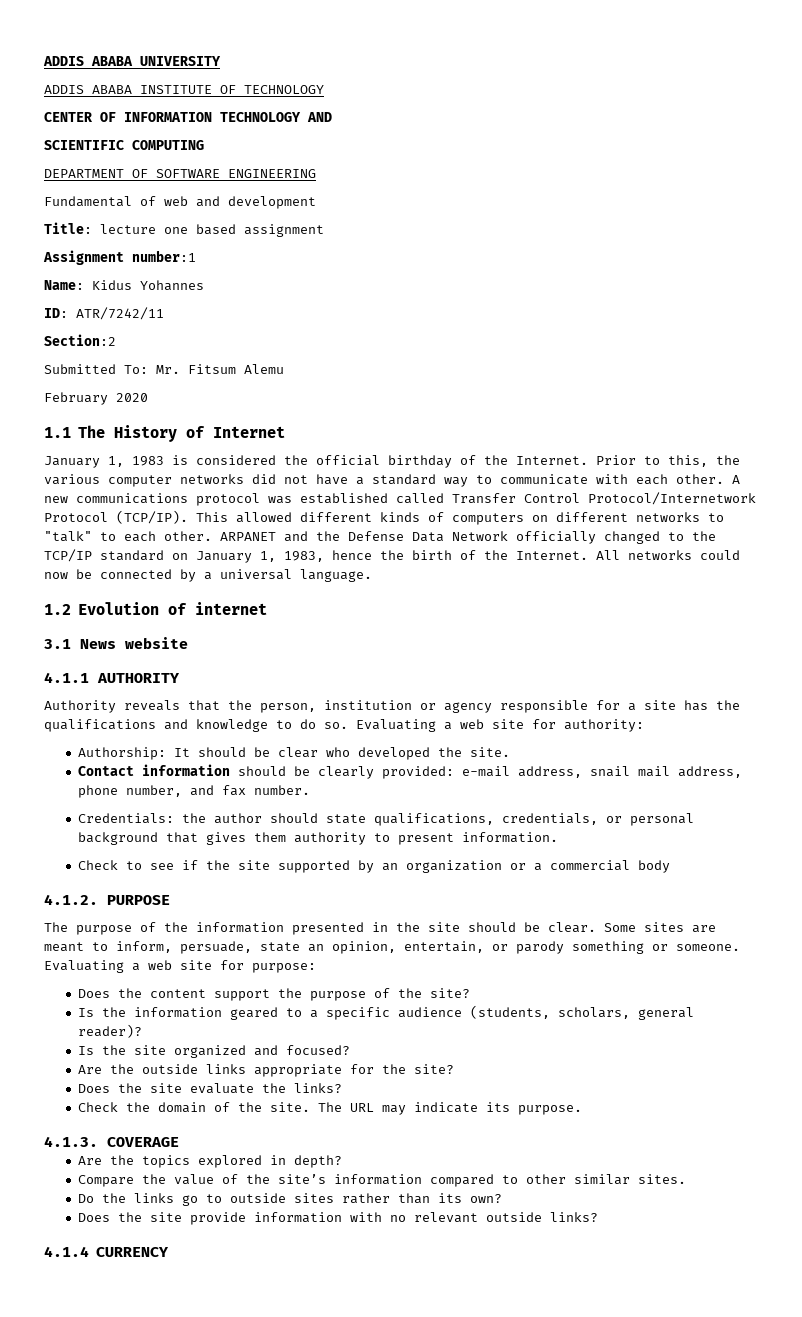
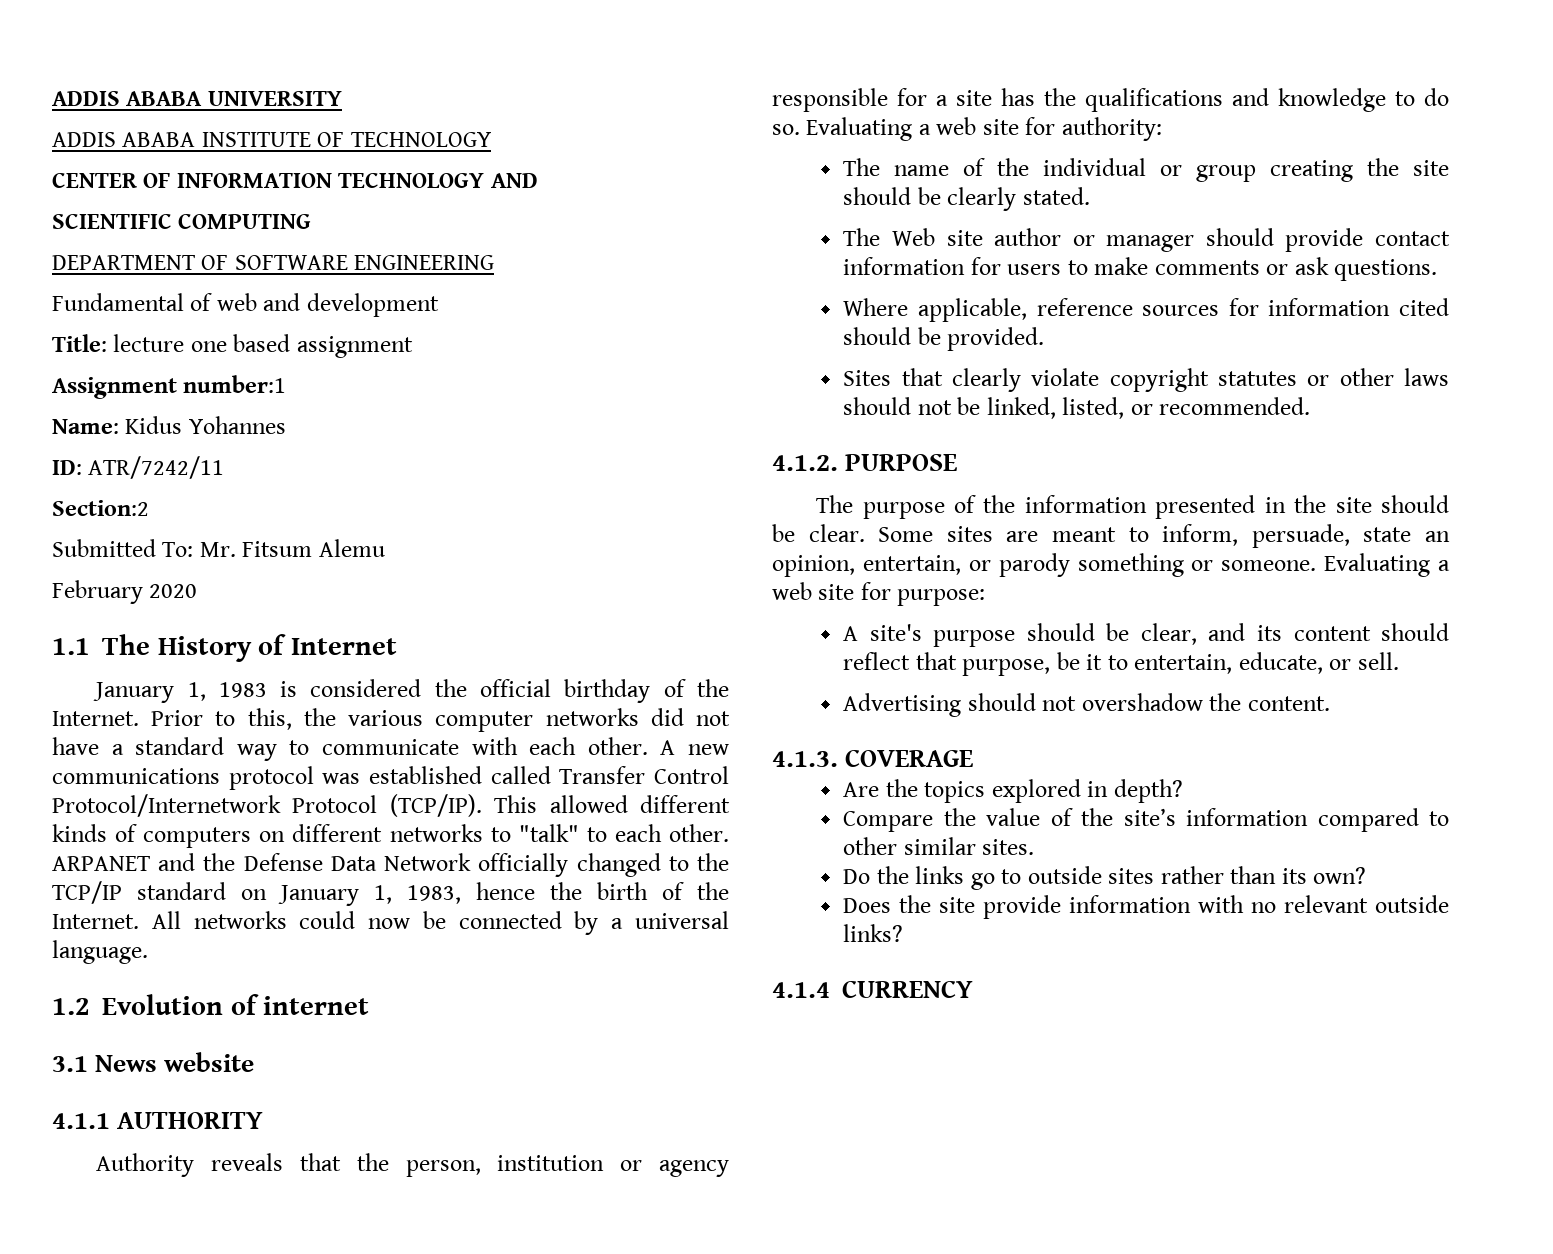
[78,747,511,760] [78,764,743,779] [78,785,311,798] [78,813,695,826] [78,832,559,845] [78,860,671,873] Authorship: It should be clear who developed the site. // Contact information should be clearly provided: e-mail address, snail mail address, phone number, and fax number. // Credentials: the author should state qualifications, credentials, or personal background that gives them authority to present information. // Check to see if the site supported by an organization or a commercial body -> [843,158,1449,182] [843,187,1090,211] [843,228,1450,252] [843,257,1438,281] [843,298,1449,322] [843,327,1045,351] [843,368,1449,392] [843,397,1311,419] The name of the individual or group creating the site should be clearly stated. // The Web site author or manager should provide contact information for users to make comments or ask questions. // Where applicable, reference sources for information cited should be provided. // Sites that clearly violate copyright statutes or other laws should not be linked, listed, or recommended.
[78,988,471,1001] [78,1005,695,1020] [78,1024,143,1038] [78,1045,351,1058] [78,1064,455,1077] [78,1083,343,1094] [78,1102,583,1115] Does the content support the purpose of the site? // Is the information geared to a specific audience (students, scholars, general reader)? // Is the site organized and focused? // Are the outside links appropriate for the site? // Does the site evaluate the links? // Check the domain of the site. The URL may indicate its purpose. -> [843,623,1449,647] [843,652,1399,676] [843,693,1330,717] A site's purpose should be clear, and its content should reflect that purpose, be it to entertain, educate, or sell. // Advertising should not overshadow the content.

